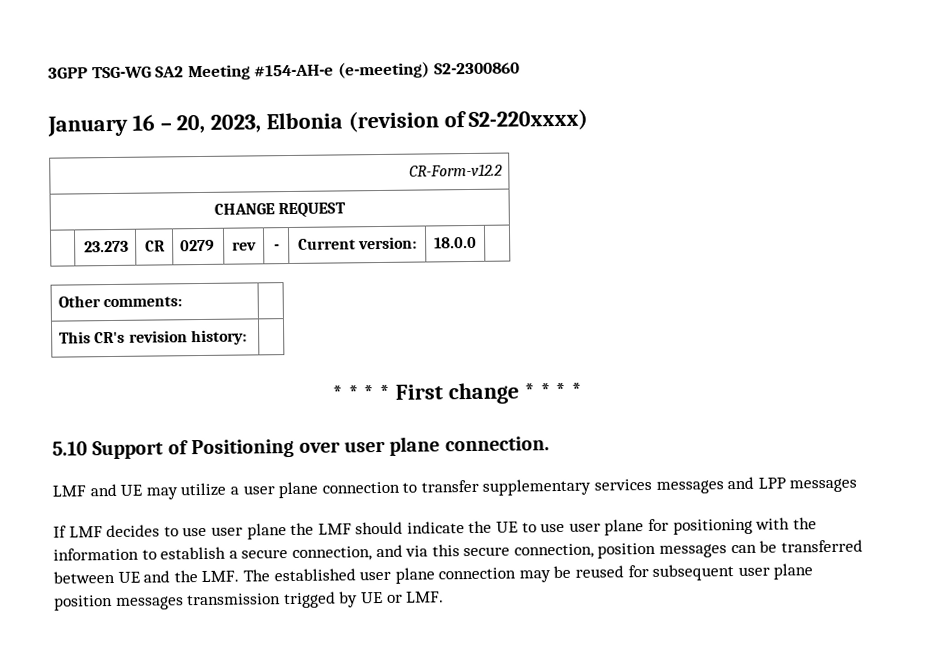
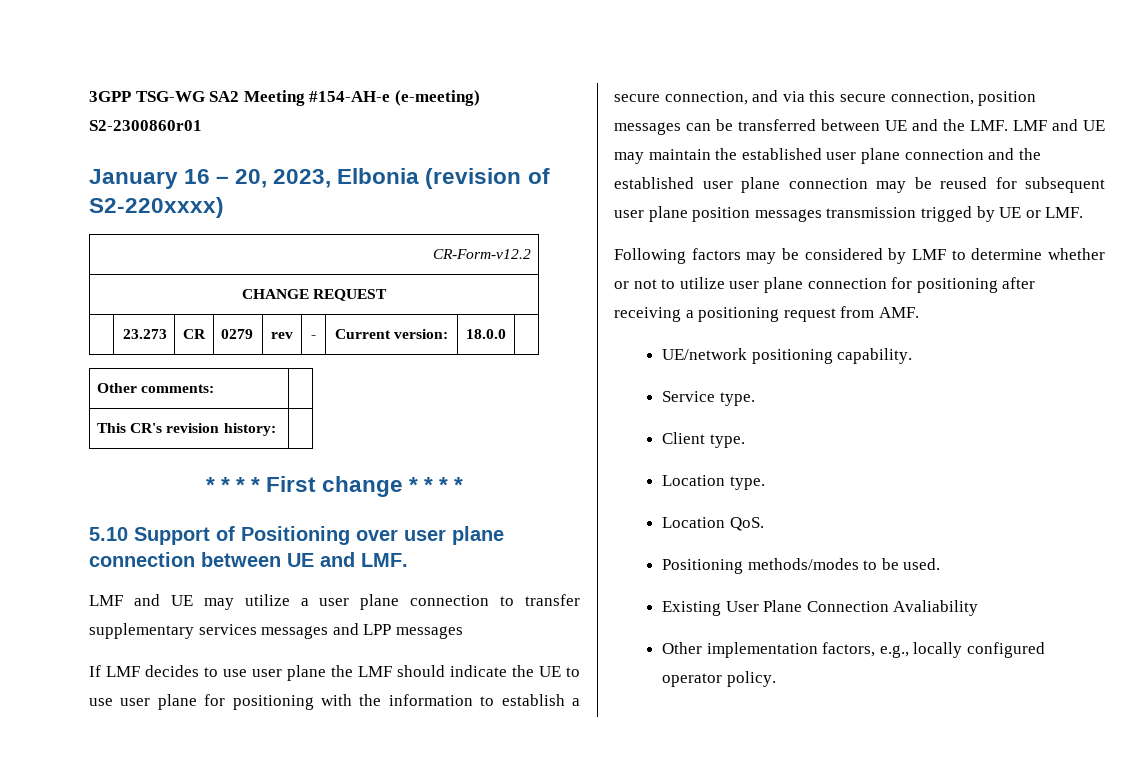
[433,62,520,75] S2-2300860 -> [89,120,202,131] S2-2300860r01
[444,436,550,452] connection. -> [89,552,408,567] connection between UE and LMF.
[242,569,270,582] The -> [1013,119,1105,131] [614,148,1041,164] LMF and UE may maintain the established user plane connection and the
(445, 597) none -> [614,248,1105,264] [614,277,1036,293] [614,306,919,322] [662,348,913,364] [662,391,755,406] [662,432,745,448] [662,475,765,490] [662,517,764,531] [662,558,941,574] [662,600,979,616] [662,642,1046,658] [662,671,776,687] // Following factors may be considered by LMF to determine whether or not to utilize user plane connection for positioning after receiving a positioning request from AMF. // UE/network positioning capability. // Service type. // Client type. // Location type. // Location QoS. // Positioning methods/modes to be used. // Existing User Plane Connection Avaliability // Other implementation factors, e.g., locally configured operator policy.

